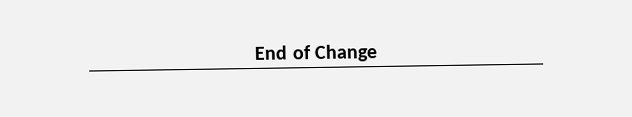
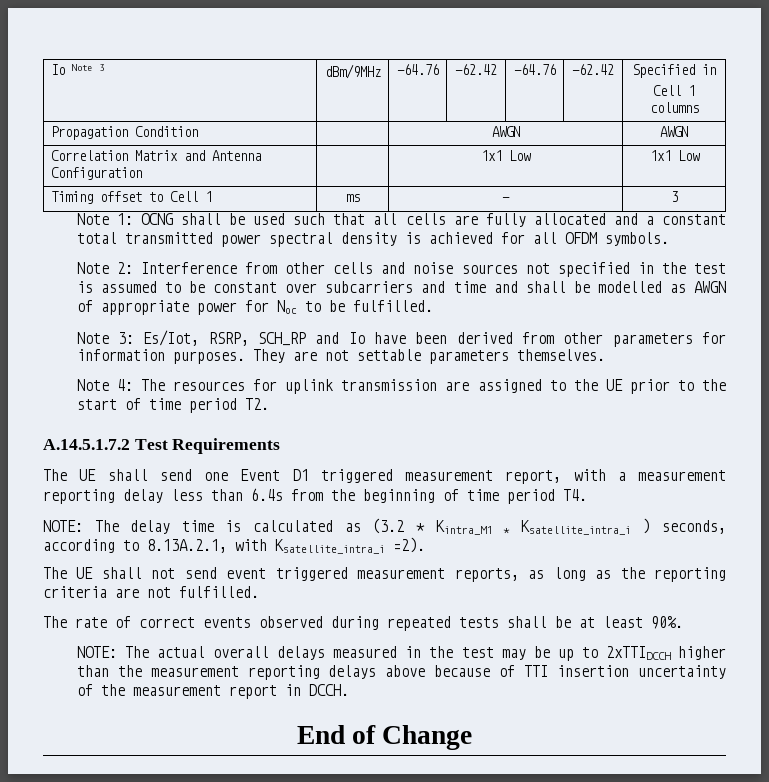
(254, 52) none -> [50,64,104,75] [324,64,381,79] [396,64,439,75] [455,64,497,75] [513,64,556,75] [572,64,614,75] [632,64,716,78] [653,85,695,96] [649,102,699,113] [50,126,198,140] [491,126,520,137] [660,126,688,137] [50,150,261,161] [50,167,142,180] [481,150,531,161] [649,150,700,161] [50,191,212,204] [345,194,360,202] [502,197,510,202] [670,191,678,202] [76,213,726,227] [76,232,669,247] [76,262,727,277] [76,281,727,293] [76,300,433,315] [76,330,726,347] [76,349,605,364] [76,379,727,394] [76,398,269,413] [43,438,281,454] [43,469,726,484] [43,488,587,504] [43,518,727,535] [43,537,425,554] [43,567,726,582] [43,586,259,598] [43,616,683,631] [76,646,727,661] [76,665,726,680] [76,684,349,699] Io Note 3 | dBm/9MHz | -64.76 | -62.42 | -64.76 | -62.42 | Specified in // Cell 1 columns // Propagation Condition | | AWGN | AWGN // Correlation Matrix and Antenna Configuration | | 1x1 Low | 1x1 Low // Timing offset to Cell 1 | ms | - | 3 // Note 1: OCNG shall be used such that all cells are fully allocated and a constant total transmitted power spectral density is achieved for all OFDM symbols. // Note 2: Interference from other cells and noise sources not specified in the test is assumed to be constant over subcarriers and time and shall be modelled as AWGN of appropriate power for Noc to be fulfilled. // Note 3: Es/Iot, RSRP, SCH_RP and Io have been derived from other parameters for information purposes. They are not settable parameters themselves. // Note 4: The resources for uplink transmission are assigned to the UE prior to the start of time period T2. // A.14.5.1.7.2 Test Requirements // The UE shall send one Event D1 triggered measurement report, with a measurement reporting delay less than 6.4s from the beginning of time period T4. // NOTE: The delay time is calculated as (3.2 * Kintra_M1 * Ksatellite_intra_i ) seconds, according to 8.13A.2.1, with Ksatellite_intra_i =2). // The UE shall not send event triggered measurement reports, as long as the reporting criteria are not fulfilled. // The rate of correct events observed during repeated tests shall be at least 90%. // NOTE: The actual overall delays measured in the test may be up to 2xTTIDCCH higher than the measurement reporting delays above because of TTI insertion uncertainty of the measurement report in DCCH. //

